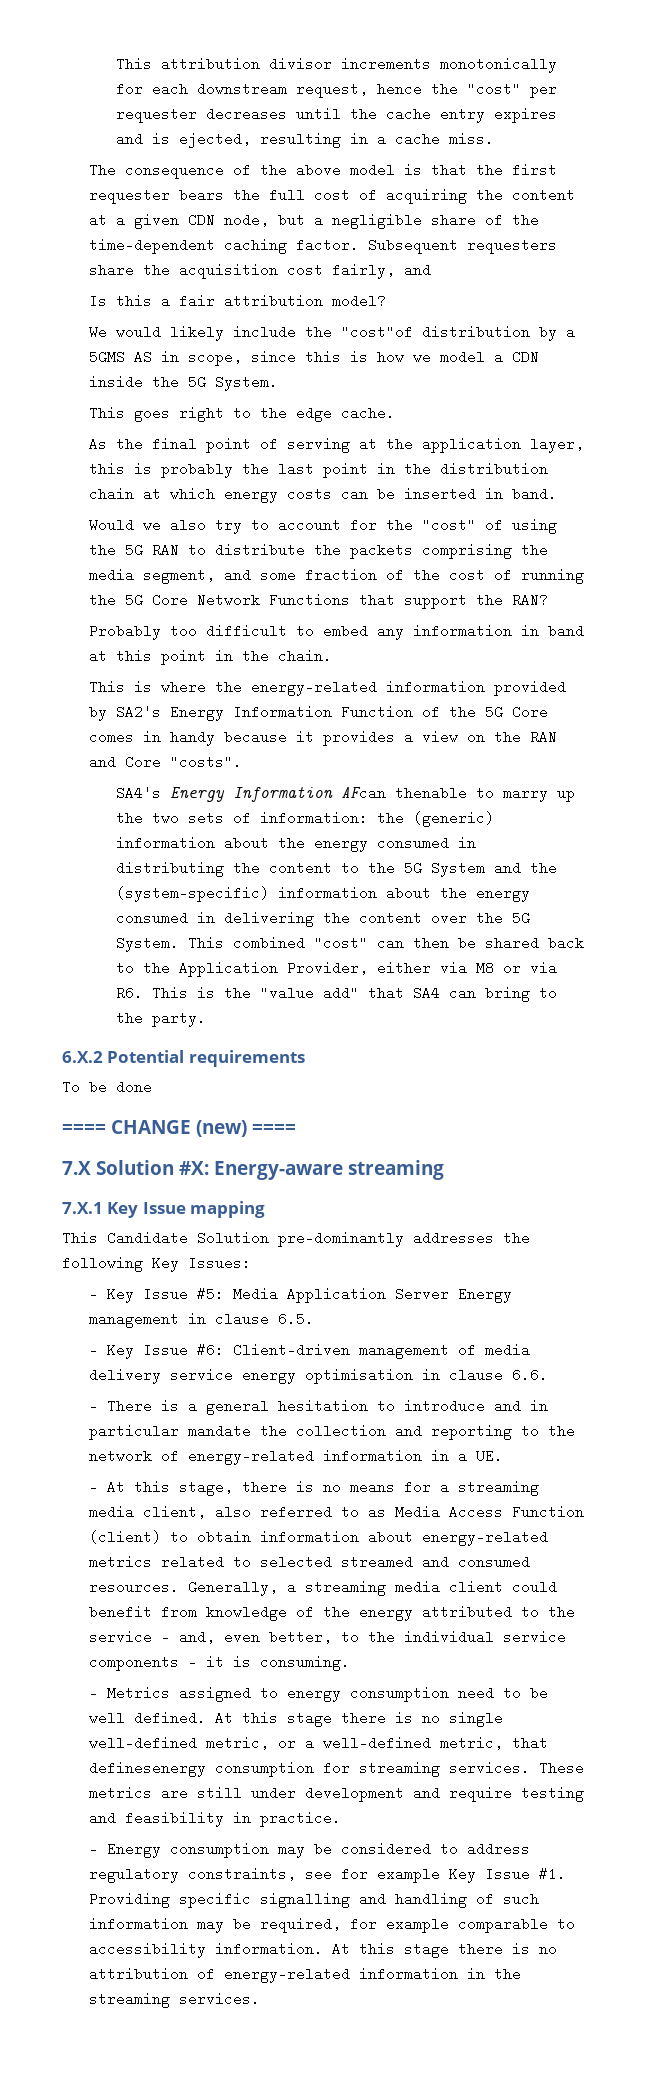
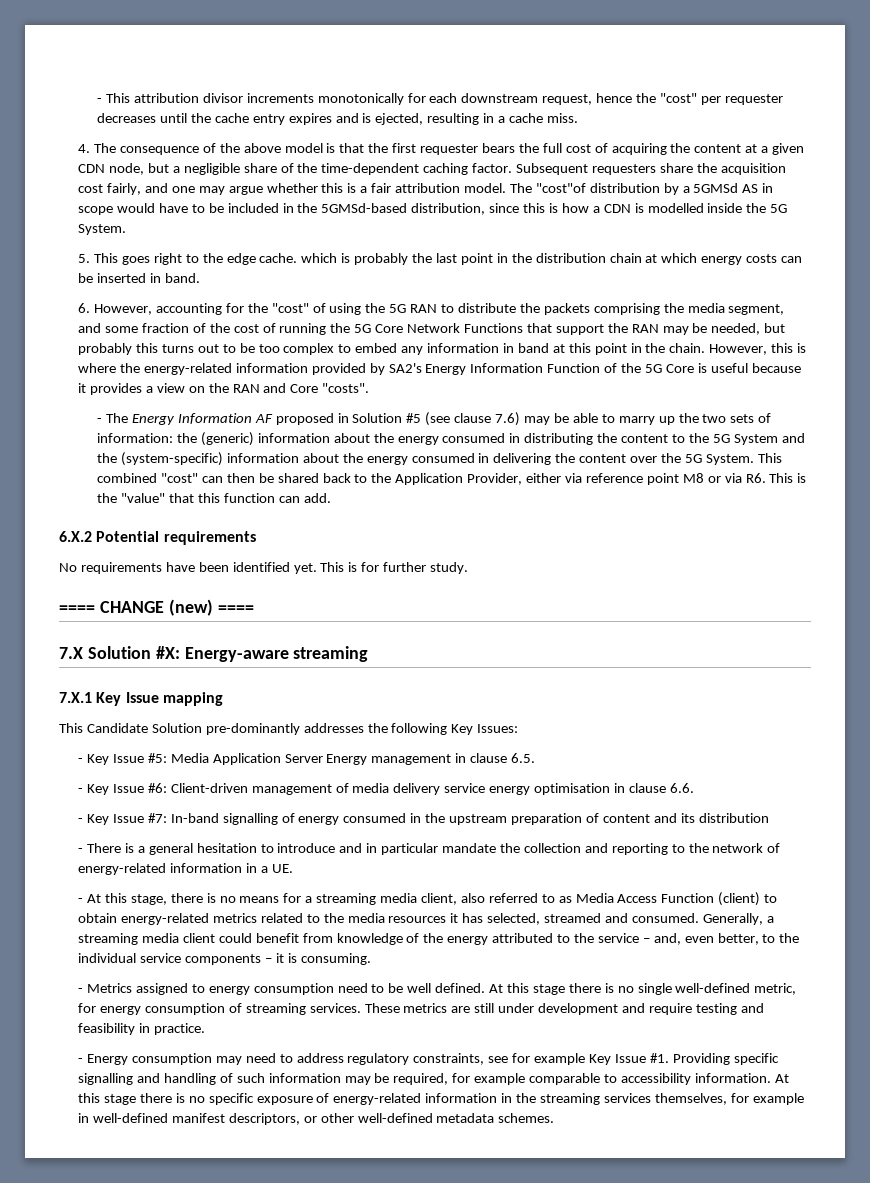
(115, 64) none -> [97,98,103,103] -
(494, 139) none -> [78,144,91,153] 4.
[88,294,386,308] [88,325,332,341] // Is this a fair attribution model? // We would likely include the -> [171,183,532,195] one may argue whether this is a fair attribution model. The
[88,350,125,364] 5GMS -> [693,183,739,193] 5GMSd
[187,350,539,366] scope, since this is how we model a CDN -> [78,203,704,215] scope would have to be included in the 5GMSd-based distribution, since this is how a CDN is modelled
(278, 383) none -> [78,254,91,263] 5.
[88,437,584,453] [88,463,125,474] // As the final point of serving at the application layer, this -> [301,253,338,263] which
[88,518,341,534] Would we also try to account -> [78,303,222,315] 6. However, accounting
[511,593,548,607] [88,624,287,640] RAN? // Probably too difficult -> [631,323,786,335] [78,343,335,355] RAN may be needed, but probably this turns out to be too complex
[88,680,125,694] // This -> [709,343,794,355] However, this
[88,730,215,746] comes in handy -> [697,363,748,373] is useful
[115,786,467,802] SA4's Energy Information AFcan thenable -> [97,412,598,426] - The Energy Information AF proposed in Solution #5 (see clause 7.6) may be able
(467, 968) none -> [585,473,679,485] reference point
[259,986,557,1002] [115,1011,206,1027] [62,1050,305,1067] [62,1080,152,1094] "value add" that SA4 can bring to the party. // 6.X.2 Potential requirements // To be done -> [120,493,331,503] [59,531,256,545] [59,562,469,574] "value" that this function can add. // 6.X.2 Potential requirements // No requirements have been identified yet. This is for further study.
(548, 1375) none -> [78,813,769,825] // - Key Issue #7: In-band signalling of energy consumed in the upstream preparation of content and its distribution
[259,1530,413,1544] information about -> (118, 918) none
[259,1555,530,1569] [88,1580,179,1594] selected streamed and consumed resources. -> [323,913,699,925] the media resources it has selected, streamed and consumed.
[277,1736,548,1750] [88,1761,350,1777] or a well-defined metric, that definesenergy consumption for -> [78,1003,242,1015] for energy consumption of
[313,1842,431,1856] be considered -> [245,1053,276,1063] need
[88,1967,188,1981] attribution -> [208,1093,313,1105] specific exposure
[178,1992,260,2006] services. -> [603,1093,804,1105] [78,1113,555,1125] services themselves, for example in well-defined manifest descriptors, or other well-defined metadata schemes.

